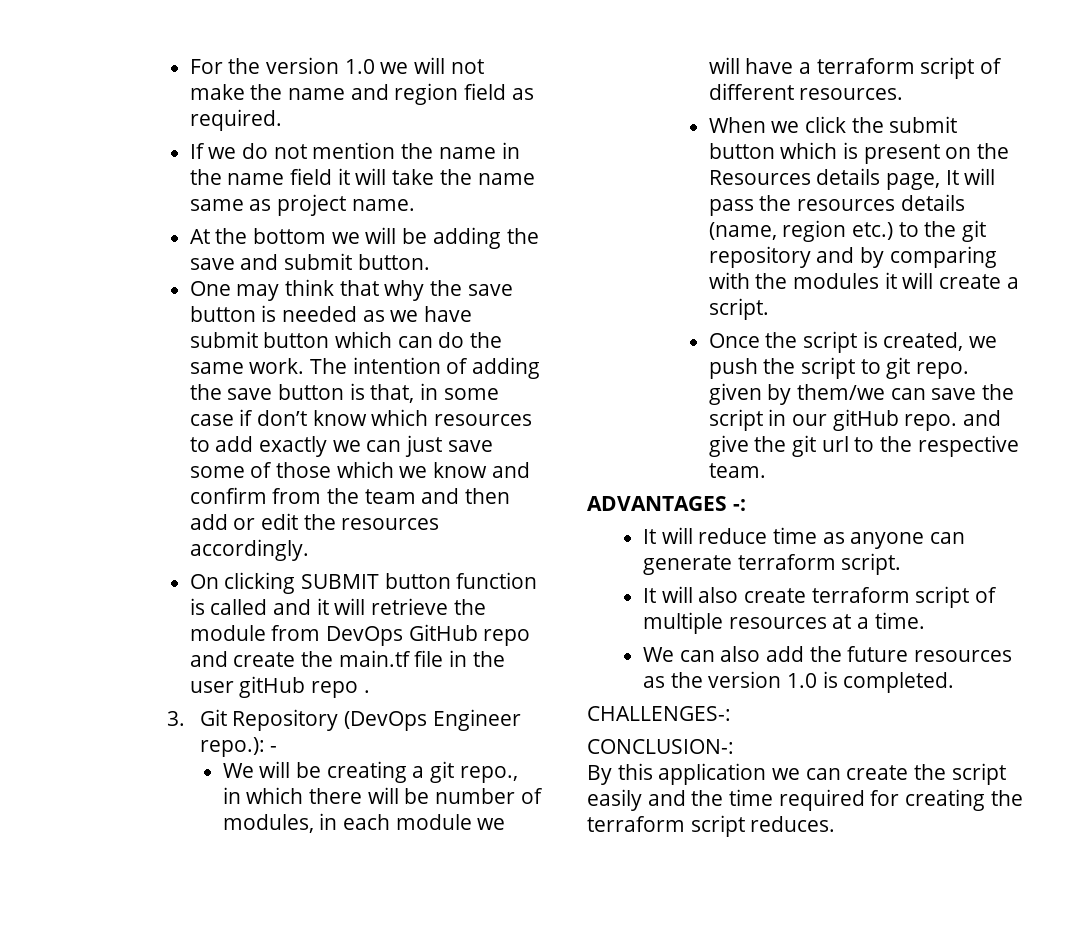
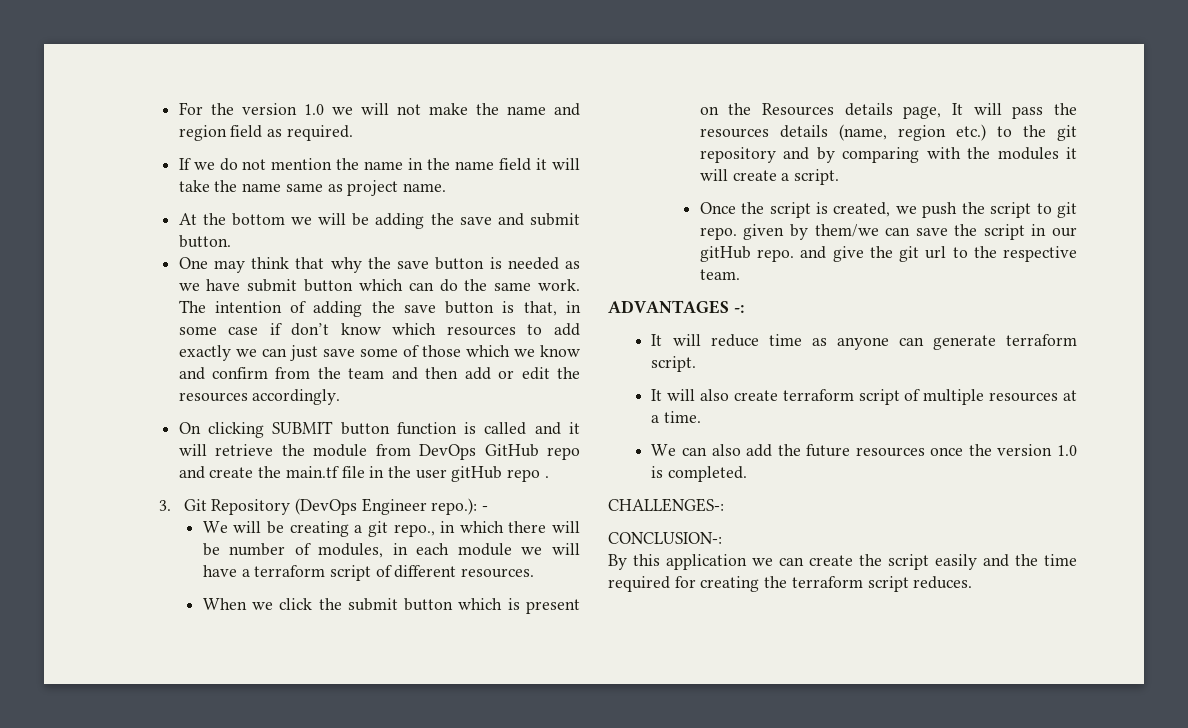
[642,676,665,688] as -> [930,447,964,456] once

